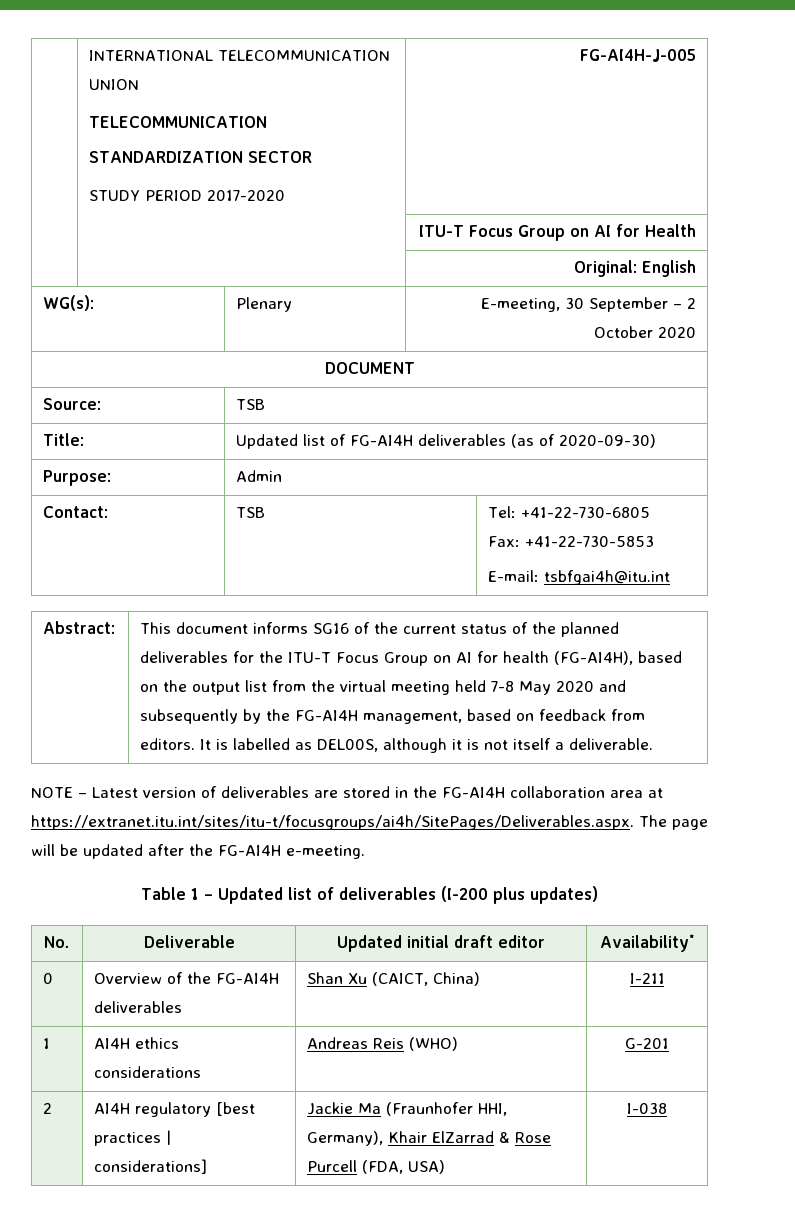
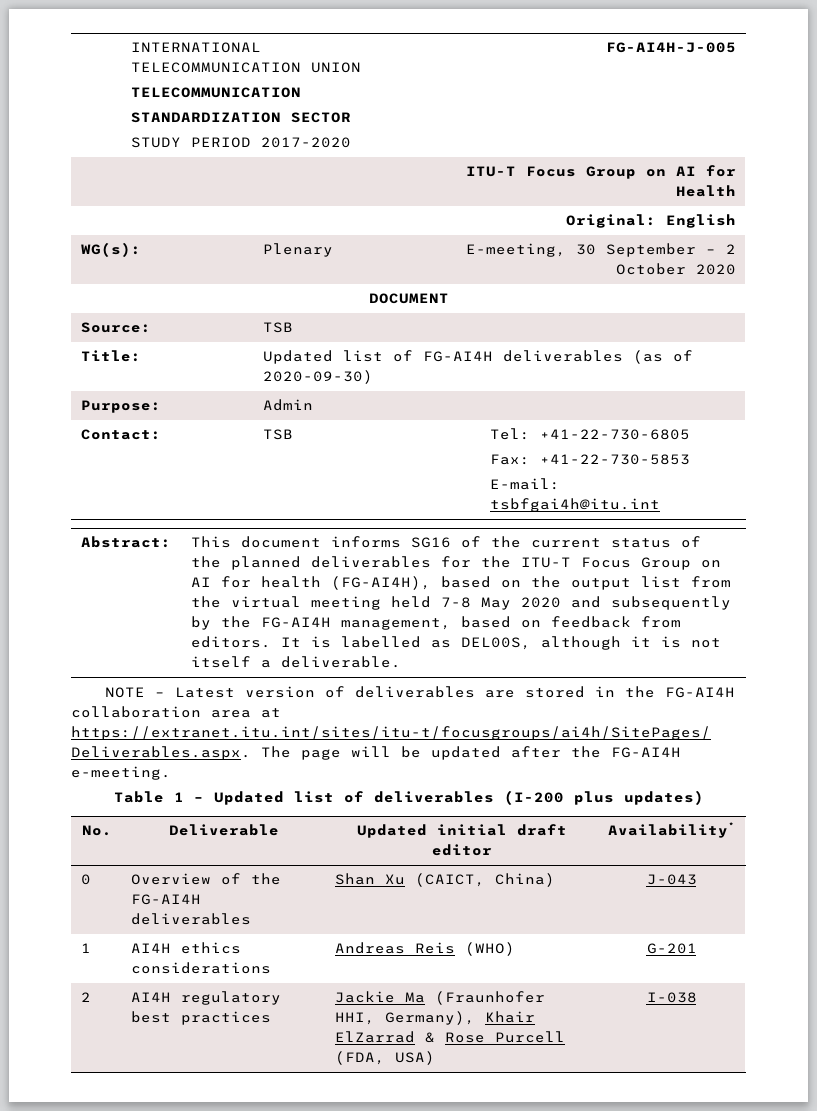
[629,973,665,984] I-211 -> [646,874,697,885] J-043
[216,1102,256,1116] [best -> [130,1011,171,1023] best
[166,1130,172,1145] [94,1159,208,1174] | considerations] -> (271, 1018) none

